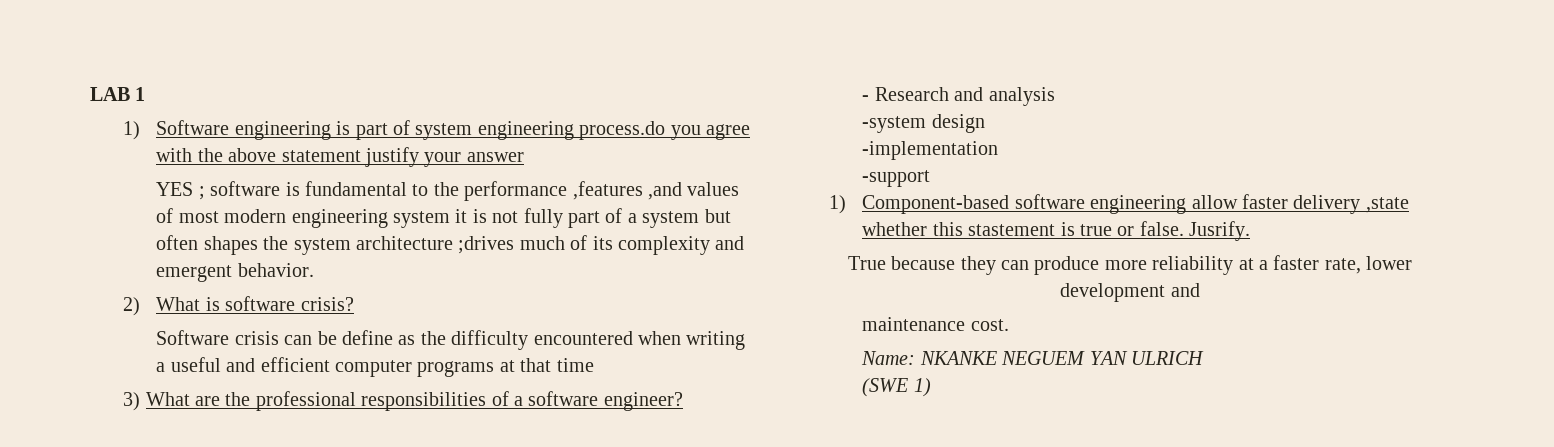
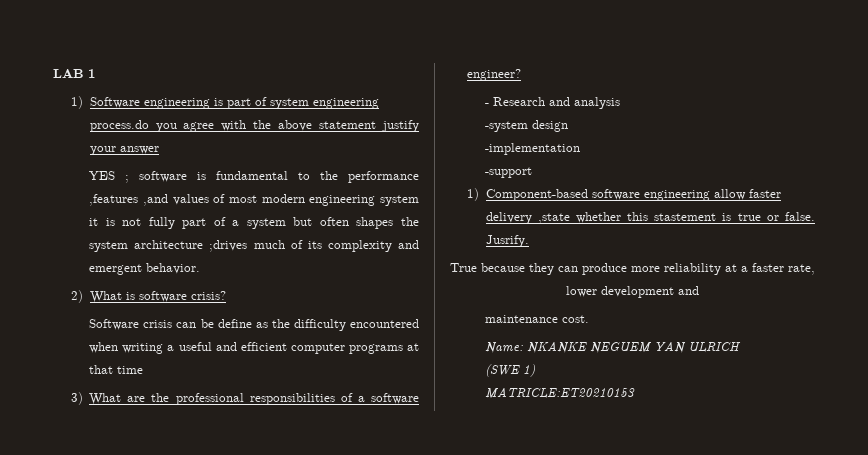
(931, 387) none -> [485,387,636,399] // MATRICLE:ET20210153

